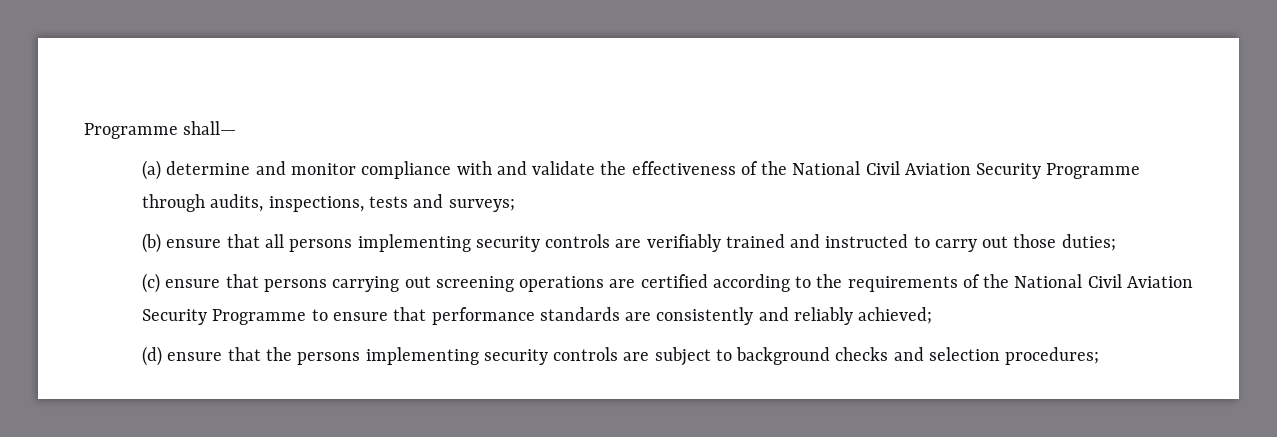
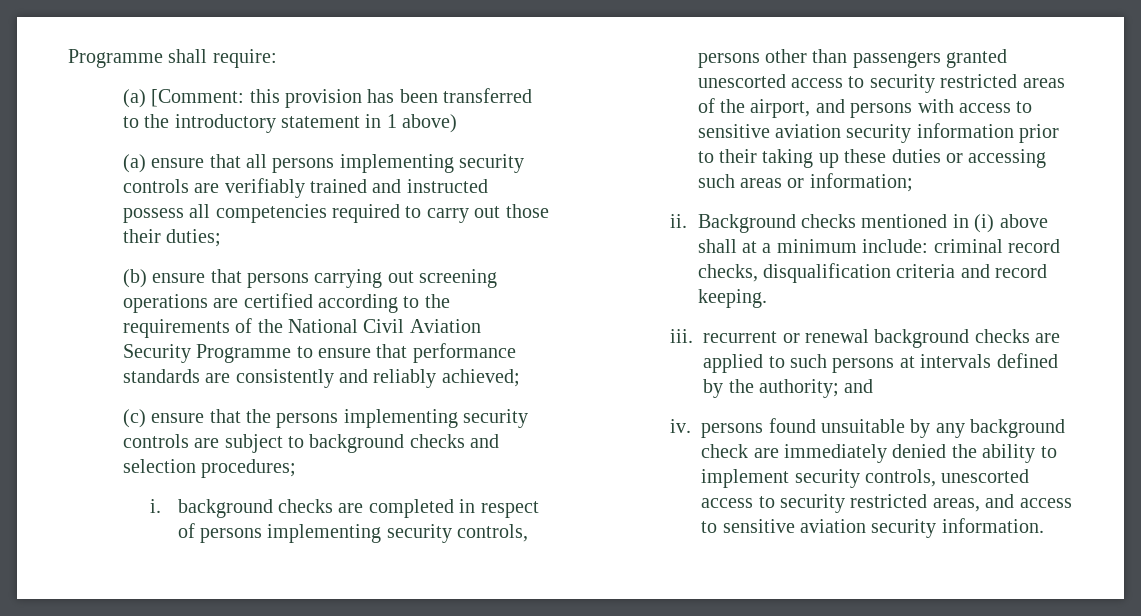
[84,121,237,139] [142,160,1141,180] [142,194,515,212] [142,233,162,253] Programme shall— // (a) determine and monitor compliance with and validate the effectiveness of the National Civil Aviation Security Programme through audits, inspections, tests and surveys; // (b) -> [68,49,277,68] [122,88,533,108] [122,114,458,133] [122,154,146,173] Programme shall require: // (a) [Comment: this provision has been transferred to the introductory statement in 1 above) // (a)
(909, 241) none -> [122,204,400,223] possess all competencies required
(1057, 241) none -> [122,229,161,243] their
[142,273,161,293] (c) -> [122,269,147,288] (b)
[142,346,163,366] (d) -> [122,409,146,428] (c)
(1100, 356) none -> [150,499,539,518] [177,523,529,543] [697,49,1008,68] [697,74,1065,93] [697,98,1033,118] [697,123,1060,143] [697,149,1047,168] [697,173,913,192] [670,214,1048,233] [697,239,1060,253] [697,263,1048,283] [697,289,767,308] [670,329,1061,348] [703,353,1058,373] [703,379,874,398] [670,418,1066,438] [701,444,1057,463] [701,469,1030,488] [701,494,1072,513] [701,518,1044,538] // i. background checks are completed in respect of persons implementing security controls, persons other than passengers granted unescorted access to security restricted areas of the airport, and persons with access to sensitive aviation security information prior to their taking up these duties or accessing such areas or information; // ii. Background checks mentioned in (i) above shall at a minimum include: criminal record checks, disqualification criteria and record keeping. // iii. recurrent or renewal background checks are applied to such persons at intervals defined by the authority; and // iv. persons found unsuitable by any background check are immediately denied the ability to implement security controls, unescorted access to security restricted areas, and access to sensitive aviation security information.

